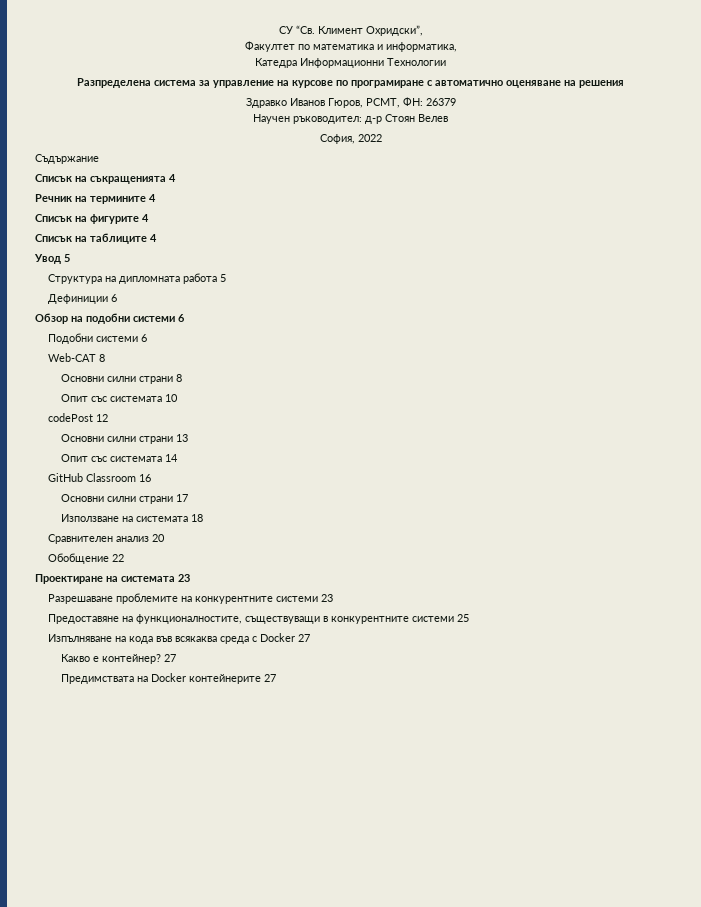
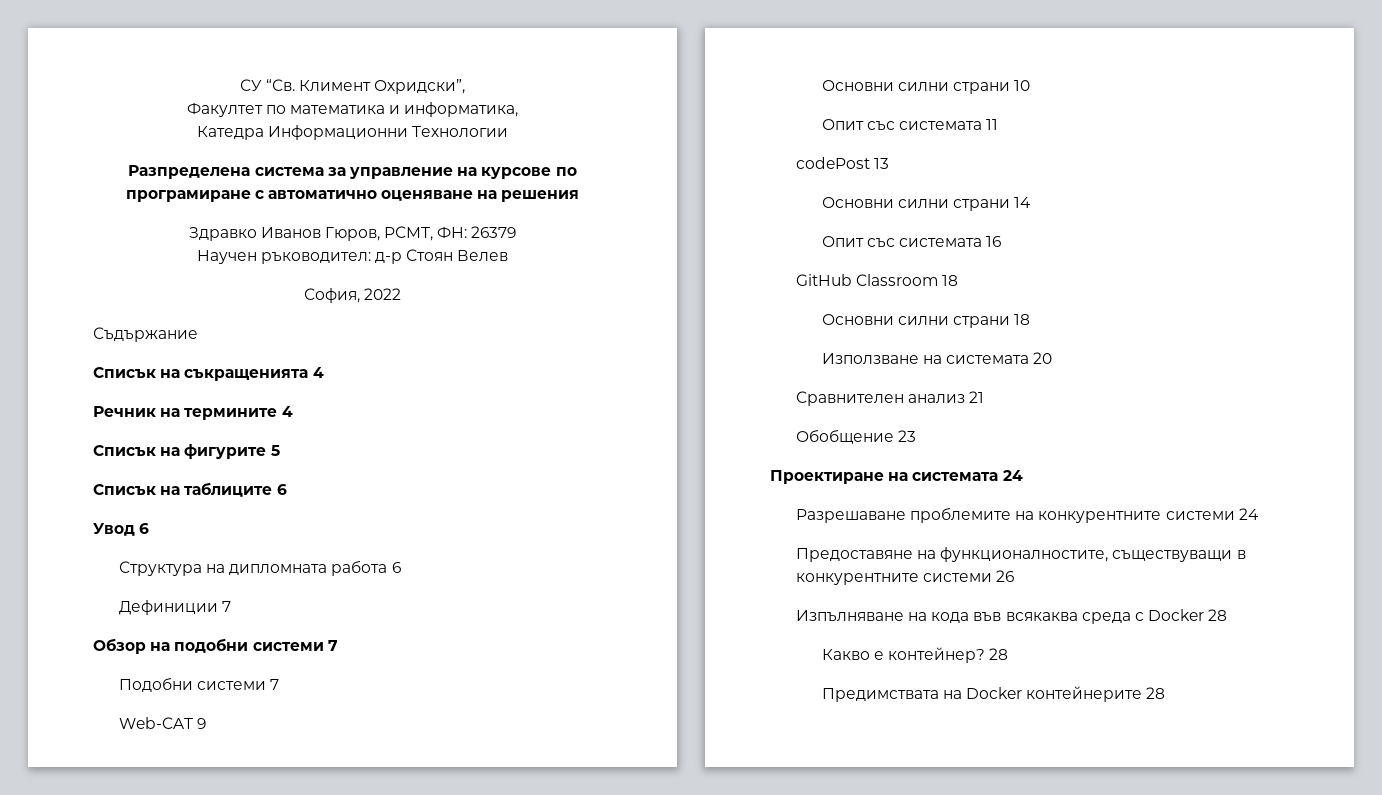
[142,214,149,222] 4 -> [270,445,280,456] 5
[150,234,157,242] 4 -> [276,484,287,495] 6
[64,254,70,262] 5 -> [139,523,150,534] 6
[220,274,227,282] 5 -> [391,562,401,573] 6
[111,294,118,302] 6 -> [222,601,232,612] 7
[178,314,185,322] 6 -> [327,640,338,651] 7
[141,334,148,342] 6 -> [270,679,280,690] 7
[99,354,106,362] [61,374,183,384] [61,394,179,402] 8 // Основни силни страни 8 // Опит със системата 10 -> [197,718,207,729] [821,80,1031,94] [821,119,999,130] 9 // Основни силни страни 10 // Опит със системата 11
[96,414,109,422] [61,434,189,444] [61,454,179,462] 12 // Основни силни страни 13 // Опит със системата 14 -> [874,158,890,169] [821,197,1032,211] [821,236,1002,247] 13 // Основни силни страни 14 // Опит със системата 16
[139,474,152,482] [61,494,189,504] 16 // Основни силни страни 17 -> [942,275,959,286] [821,314,1031,328] 18 // Основни силни страни 18
[191,514,204,522] 18 -> [1033,352,1053,364] 20
[152,534,166,542] 20 -> [969,391,985,403] 21
[112,554,125,562] 22 -> [898,430,917,442] 23
[178,574,190,582] 23 -> [1002,470,1023,481] 24
[321,594,334,602] 23 -> [1238,508,1259,520] 24
[457,614,470,622] 25 -> [996,570,1015,582] 26
[298,634,311,642] 27 -> [1208,609,1228,621] 28
[164,654,177,662] 27 -> [989,648,1009,660] 28
[264,674,277,682] 27 -> [1146,687,1166,699] 28

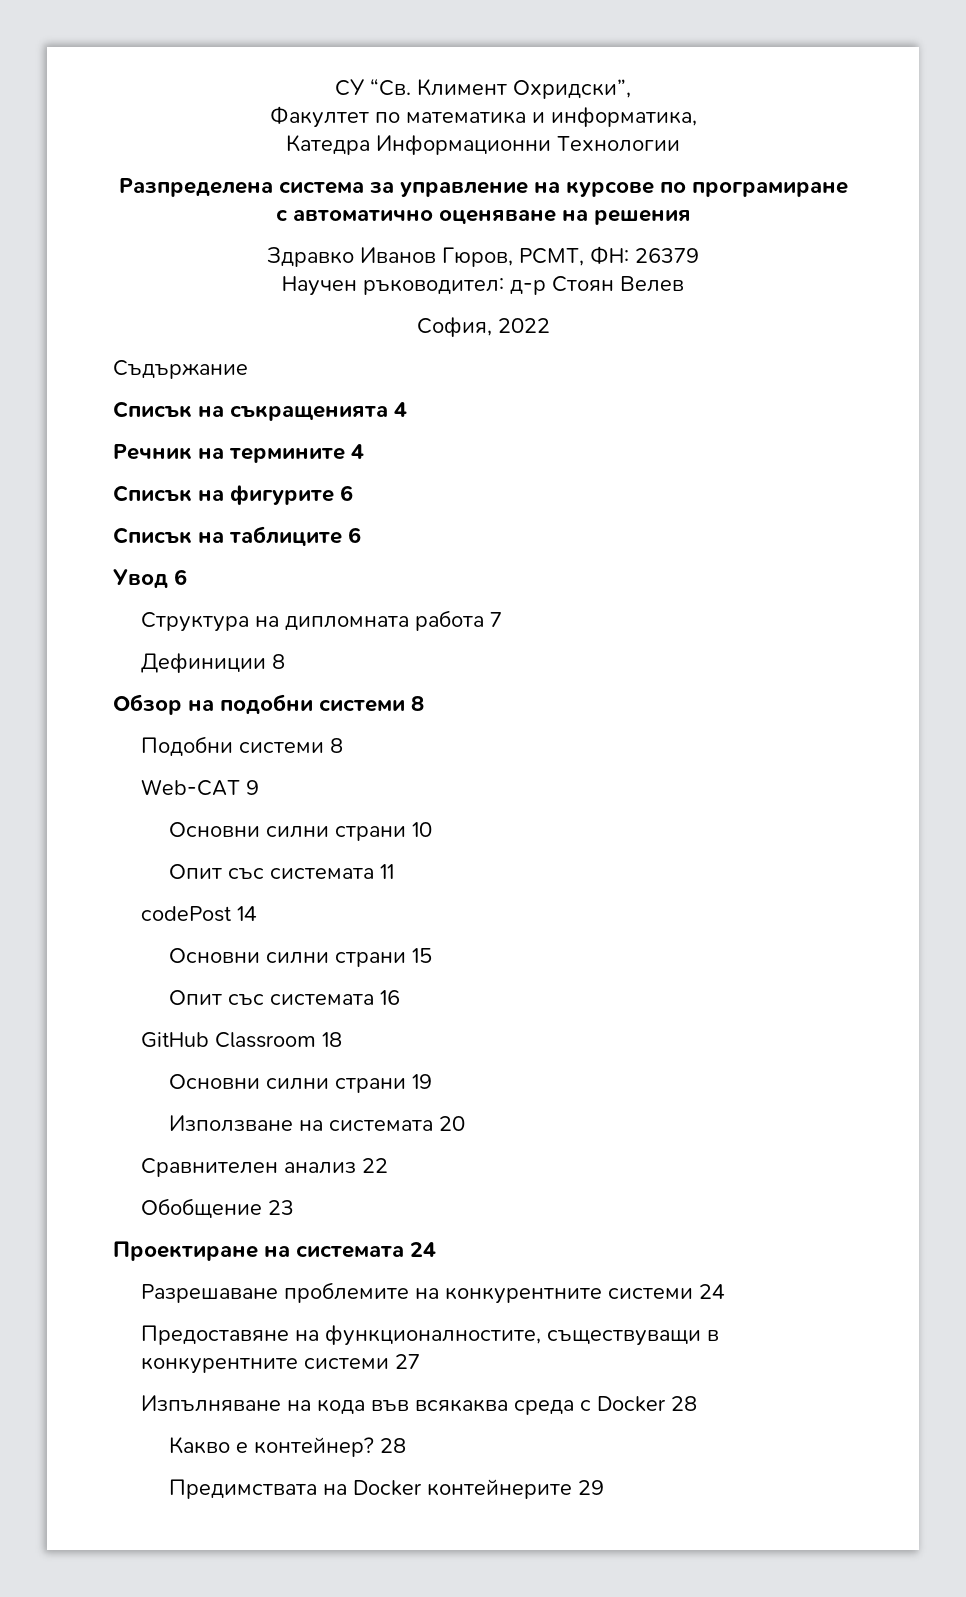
[270,445,280,456] 5 -> [340,485,353,501] 6
[391,562,401,573] 6 -> [490,612,503,627] 7
[222,601,232,612] 7 -> [272,654,286,669] 8
[327,640,338,651] 7 -> [411,696,424,711] 8
[270,679,280,690] 7 -> [330,738,344,753] 8
[874,158,890,169] [821,197,1032,211] 13 // Основни силни страни 14 -> [237,906,258,921] [169,948,433,967] 14 // Основни силни страни 15
[1014,314,1031,325] 18 -> [412,1074,433,1089] 19
[969,391,985,403] 21 -> [362,1158,389,1173] 22
[996,570,1015,582] 26 -> [395,1354,421,1369] 27
[1146,687,1166,699] 28 -> [578,1480,605,1495] 29

